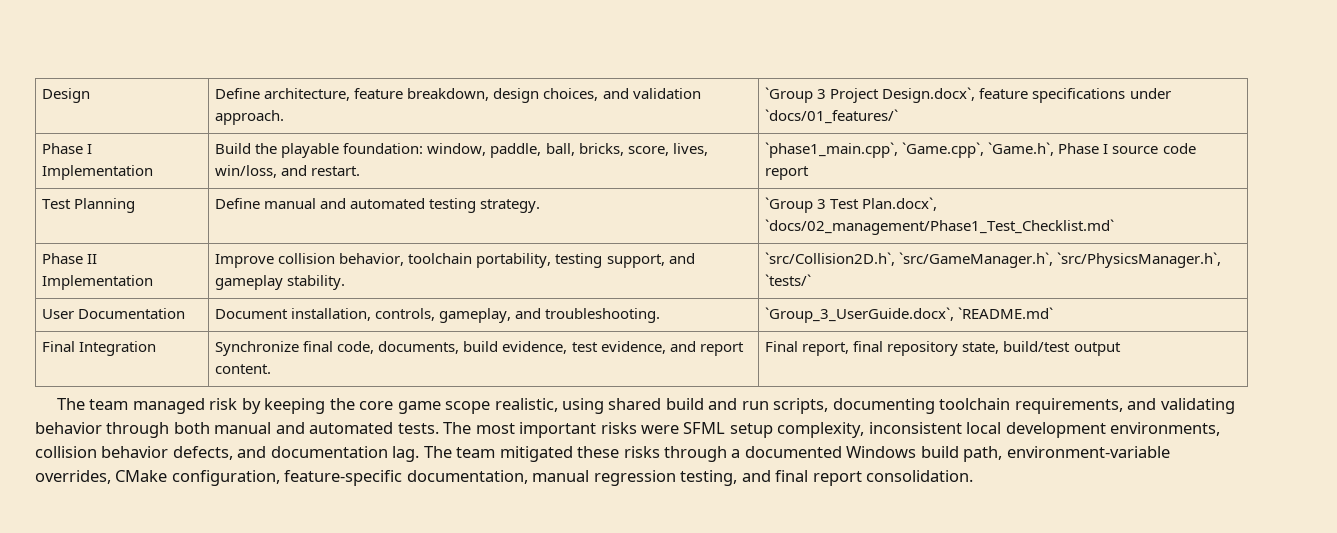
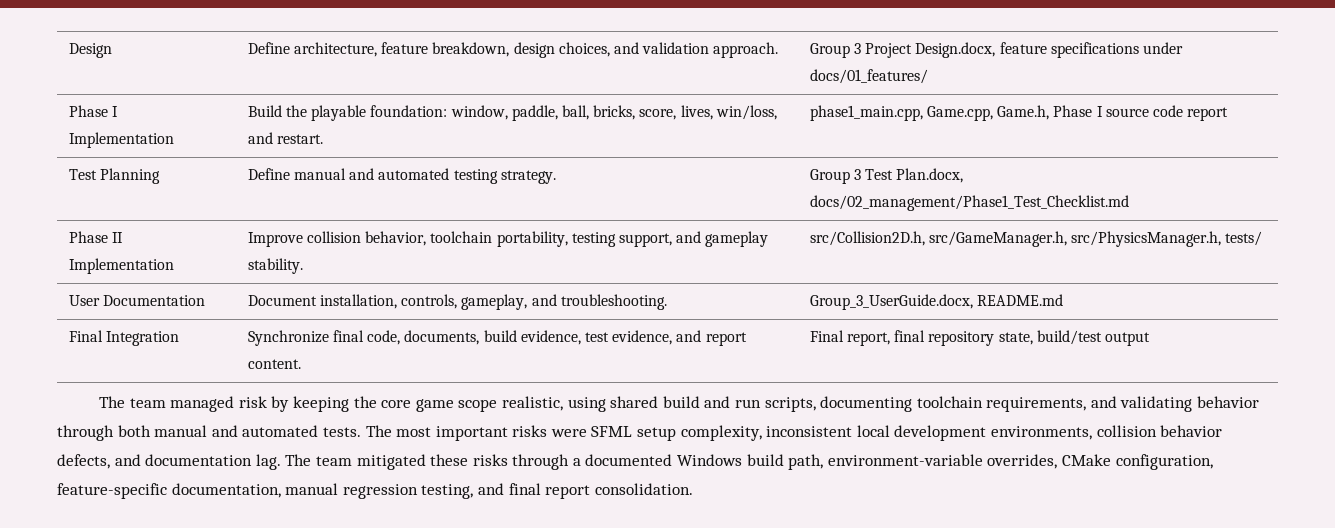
[765,87,814,103] `Group -> [809,43,850,58] Group
[882,87,976,103] Design.docx`, -> [915,42,996,58] Design.docx,
[765,109,899,124] `docs/01_features/` -> [809,69,928,84] docs/01_features/
[765,142,1055,158] `phase1_main.cpp`, `Game.cpp`, `Game.h`, -> [809,105,1050,121] phase1_main.cpp, Game.cpp, Game.h,
[765,197,814,213] `Group -> [809,169,850,184] Group
[862,197,938,211] [765,219,1115,235] Plan.docx`, `docs/02_management/Phase1_Test_Checklist.md` -> [896,168,964,183] [809,195,1129,211] Plan.docx, docs/02_management/Phase1_Test_Checklist.md
[765,252,1222,268] [765,274,812,286] `src/Collision2D.h`, `src/GameManager.h`, `src/PhysicsManager.h`, `tests/` -> [809,231,1263,247] src/Collision2D.h, src/GameManager.h, src/PhysicsManager.h, tests/
[765,307,1054,323] `Group_3_UserGuide.docx`, `README.md` -> [809,294,1064,310] Group_3_UserGuide.docx, README.md

